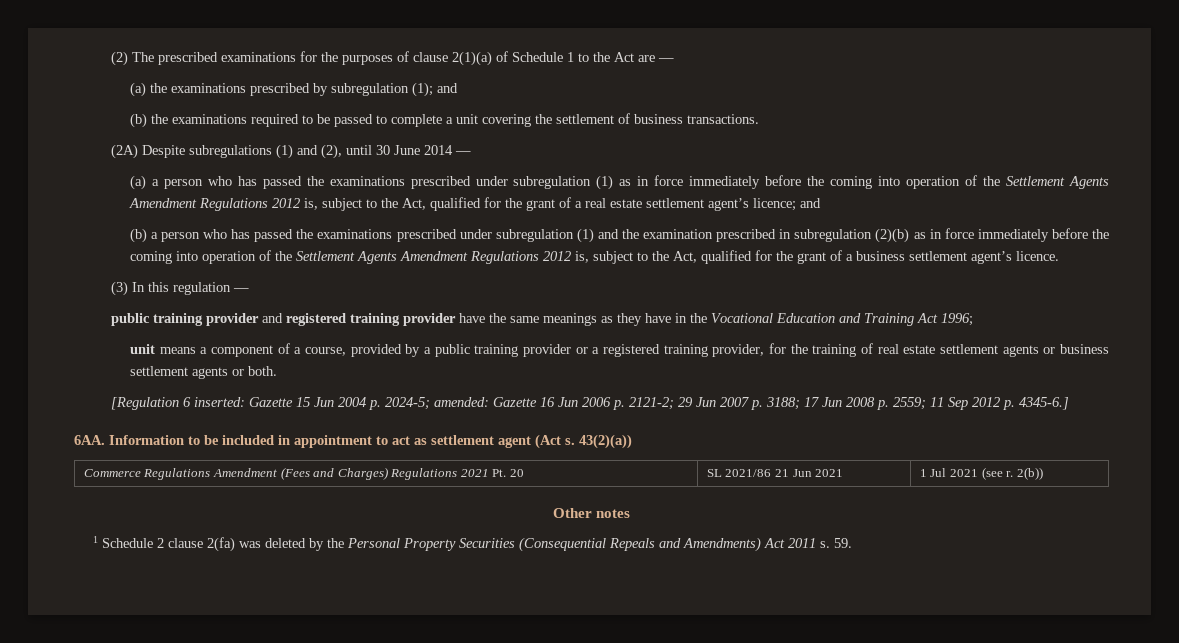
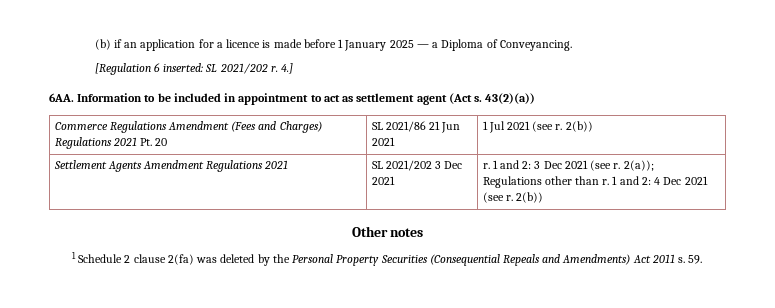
[111,51,675,66] [129,82,458,97] [129,113,759,128] [111,144,472,159] [129,175,1110,190] [128,197,821,211] [129,228,1110,243] [129,250,1059,264] [111,281,250,296] [111,313,974,326] [129,343,1110,357] [129,366,277,379] [111,397,1070,410] (2) The prescribed examinations for the purposes of clause 2(1)(a) of Schedule 1 to the Act are — // (a) the examinations prescribed by subregulation (1); and // (b) the examinations required to be passed to complete a unit covering the settlement of business transactions. // (2A) Despite subregulations (1) and (2), until 30 June 2014 — // (a) a person who has passed the examinations prescribed under subregulation (1) as in force immediately before the coming into operation of the Settlement Agents Amendment Regulations 2012 is, subject to the Act, qualified for the grant of a real estate settlement agent’s licence; and // (b) a person who has passed the examinations prescribed under subregulation (1) and the examination prescribed in subregulation (2)(b) as in force immediately before the coming into operation of the Settlement Agents Amendment Regulations 2012 is, subject to the Act, qualified for the grant of a business settlement agent’s licence. // (3) In this regulation — // public training provider and registered training provider have the same meanings as they have in the Vocational Education and Training Act 1996; // unit means a component of a course, provided by a public training provider or a registered training provider, for the training of real estate settlement agents or business settlement agents or both. // [Regulation 6 inserted: Gazette 15 Jun 2004 p. 2024-5; amended: Gazette 16 Jun 2006 p. 2121-2; 29 Jun 2007 p. 3188; 17 Jun 2008 p. 2559; 11 Sep 2012 p. 4345-6.] -> [94,39,572,51] [94,63,294,75] (b) if an application for a licence is made before 1 January 2025 — a Diploma of Conveyancing. // [Regulation 6 inserted: SL 2021/202 r. 4.]
(1043, 473) none -> [53,160,289,172] [371,160,463,171] [371,176,395,185] [482,160,654,171] [482,176,708,188] [482,192,543,203] // Settlement Agents Amendment Regulations 2021 | SL 2021/202 3 Dec 2021 | r. 1 and 2: 3 Dec 2021 (see r. 2(a)); // Regulations other than r. 1 and 2: 4 Dec 2021 (see r. 2(b))

